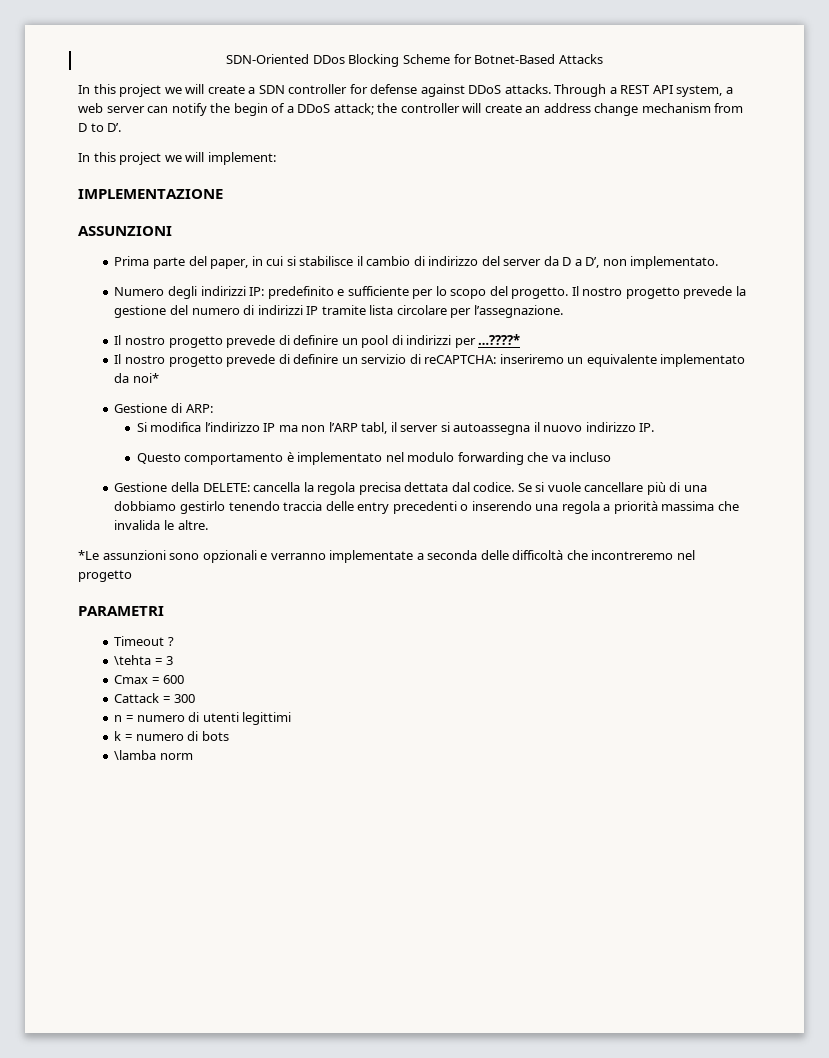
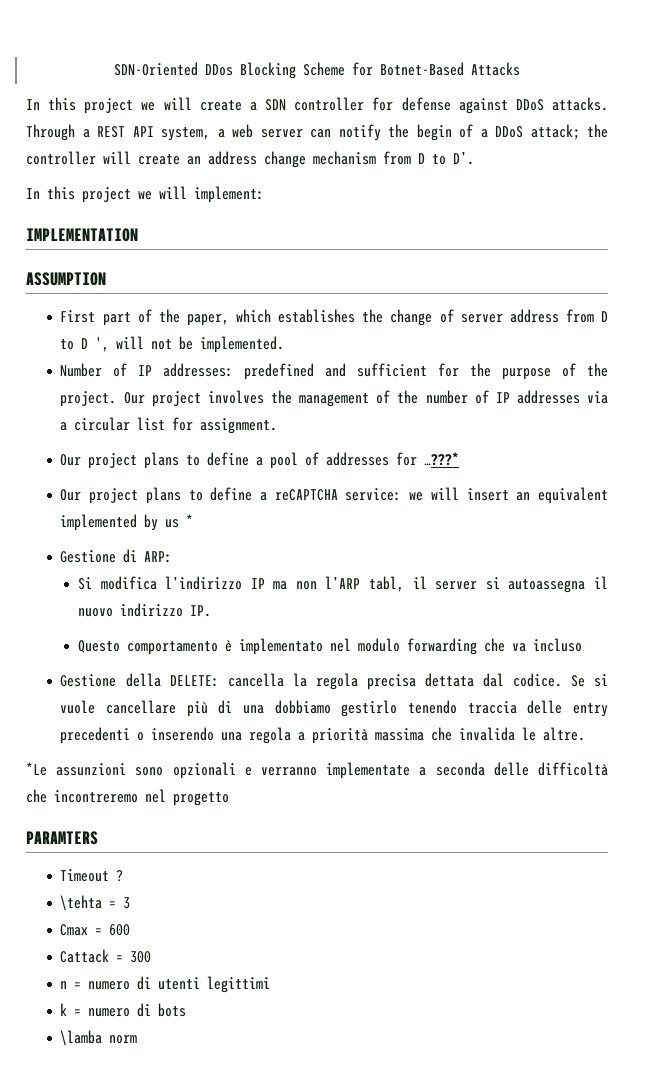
[78,189,223,199] [78,226,172,236] [114,256,719,269] [114,286,746,299] [114,305,563,318] [114,334,521,348] [114,354,746,367] [114,373,160,383] IMPLEMENTAZIONE // ASSUNZIONI // Prima parte del paper, in cui si stabilisce il cambio di indirizzo del server da D a D’, non implementato. // Numero degli indirizzi IP: predefinito e sufficiente per lo scopo del progetto. Il nostro progetto prevede la gestione del numero di indirizzi IP tramite lista circolare per l’assegnazione. // Il nostro progetto prevede di definire un pool di indirizzi per …????* // Il nostro progetto prevede di definire un servizio di reCAPTCHA: inseriremo un equivalente implementato da noi* -> [26,228,138,242] [26,272,106,286] [60,309,608,326] [60,336,285,353] [60,363,608,380] [60,390,608,407] [60,417,278,434] [60,452,460,469] [60,487,608,504] [60,514,194,531] IMPLEMENTATION // ASSUMPTION // First part of the paper, which establishes the change of server address from D to D ', will not be implemented. // Number of IP addresses: predefined and sufficient for the purpose of the project. Our project involves the management of the number of IP addresses via a circular list for assignment. // Our project plans to define a pool of addresses for …???* // Our project plans to define a reCAPTCHA service: we will insert an equivalent implemented by us *
[78,606,164,616] PARAMETRI -> [26,831,98,845] PARAMTERS

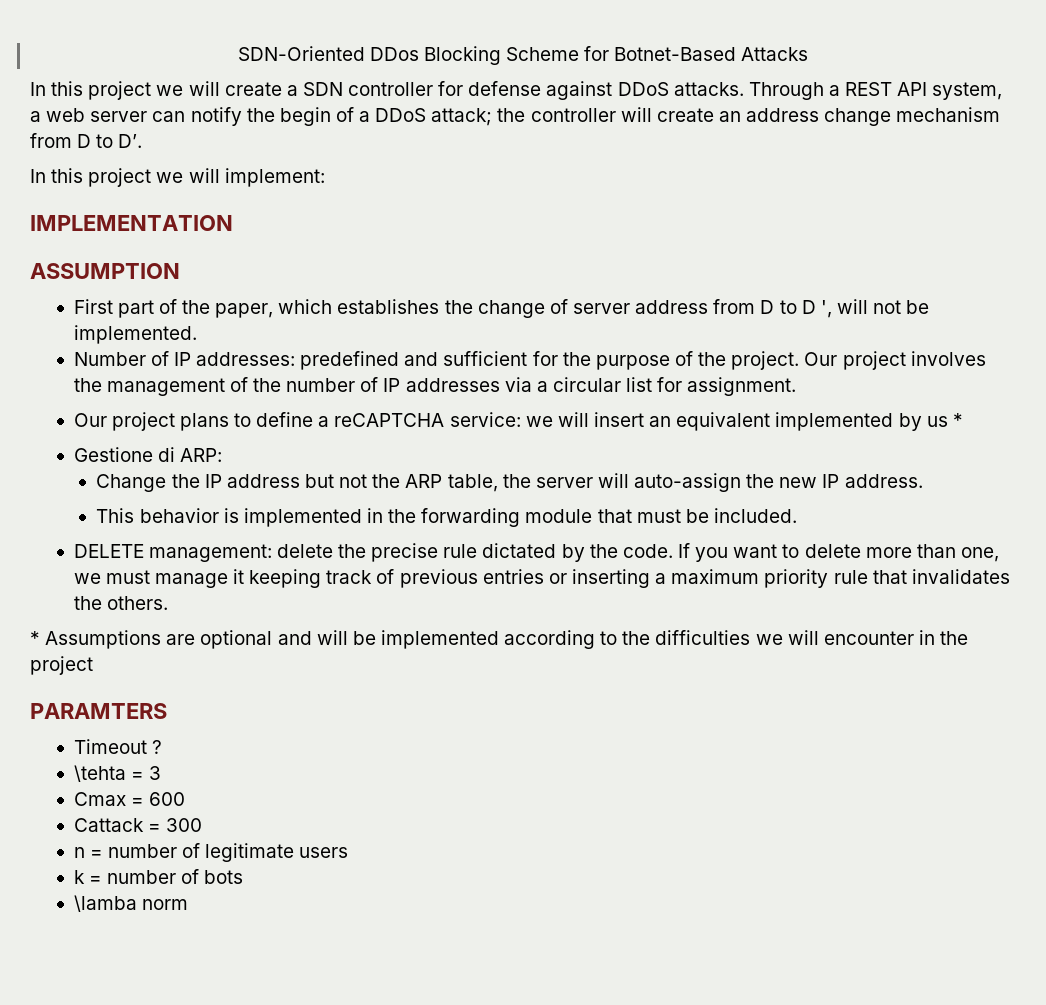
[60,452,460,469] // Our project plans to define a pool of addresses for …???* -> (797, 386) none
[77,576,608,593] [77,603,211,617] [77,638,582,655] [60,673,609,690] [60,700,608,717] [60,727,586,744] [26,762,608,779] [26,789,229,806] Si modifica l’indirizzo IP ma non l’ARP tabl, il server si autoassegna il nuovo indirizzo IP. // Questo comportamento è implementato nel modulo forwarding che va incluso // Gestione della DELETE: cancella la regola precisa dettata dal codice. Se si vuole cancellare più di una dobbiamo gestirlo tenendo traccia delle entry precedenti o inserendo una regola a priorità massima che invalida le altre. // *Le assunzioni sono opzionali e verranno implementate a seconda delle difficoltà che incontreremo nel progetto -> [96,473,923,492] [96,508,797,527] [73,543,999,562] [73,569,1010,588] [73,596,168,610] [30,630,969,649] [30,656,93,675] Change the IP address but not the ARP table, the server will auto-assign the new IP address. // This behavior is implemented in the forwarding module that must be included. // DELETE management: delete the precise rule dictated by the code. If you want to delete more than one, we must manage it keeping track of previous entries or inserting a maximum priority rule that invalidates the others. // * Assumptions are optional and will be implemented according to the difficulties we will encounter in the project
[88,976,271,993] numero di utenti legittimi -> [107,843,349,862] number of legitimate users
[88,1003,152,1017] numero di -> [106,869,200,884] number of

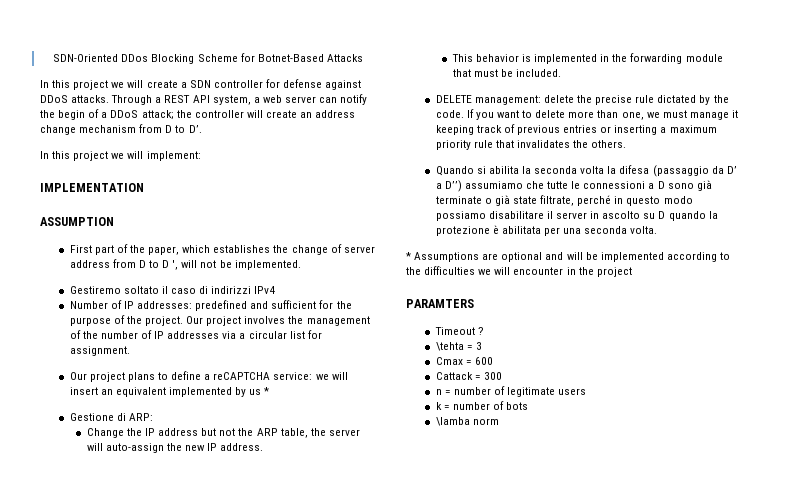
(197, 334) none -> [69,286,276,294] // Gestiremo soltato il caso di indirizzi IPv4
(168, 603) none -> [435,165,737,177] [435,180,712,192] [435,195,693,206] [435,211,718,221] [435,225,658,236] // Quando si abilita la seconda volta la difesa (passaggio da D’ a D’’) assumiamo che tutte le connessioni a D sono già terminate o già state filtrate, perché in questo modo possiamo disabilitare il server in ascolto su D quando la protezione è abilitata per una seconda volta.

